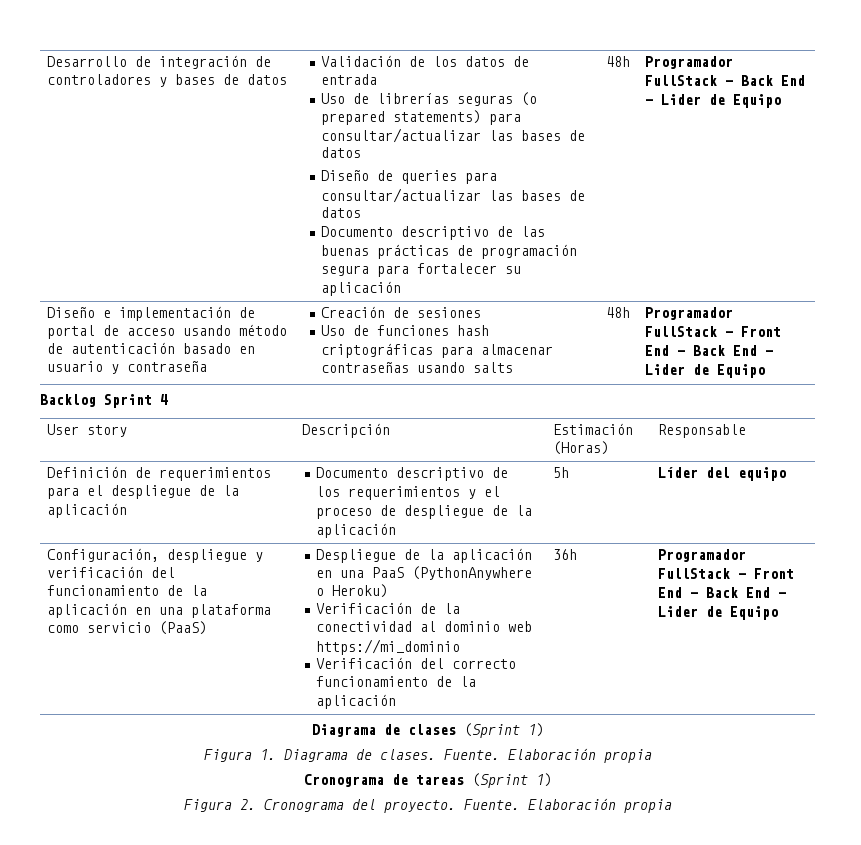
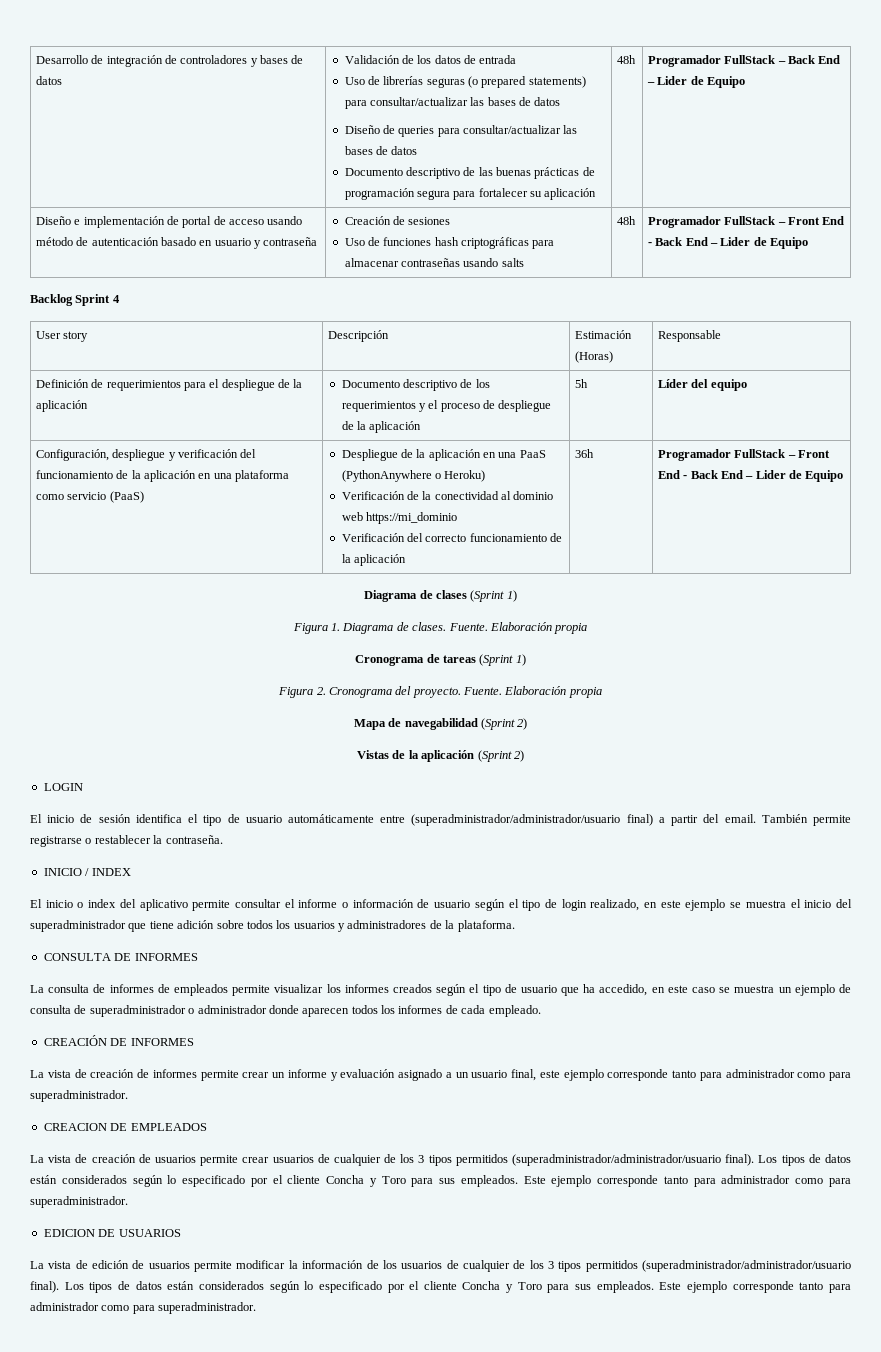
(672, 806) none -> [353,718,528,730] [357,750,524,762] [43,783,83,791] [30,814,851,826] [30,835,223,847] [43,868,131,876] [30,899,852,911] [30,920,515,932] [43,953,198,961] [30,984,852,996] [30,1005,541,1017] [43,1035,194,1046] [30,1069,851,1081] [30,1090,128,1102] [43,1123,207,1131] [30,1154,851,1166] [30,1175,852,1187] [30,1196,128,1208] [43,1229,181,1237] [30,1260,852,1272] [30,1281,852,1293] [30,1302,257,1314] // Mapa de navegabilidad (Sprint 2) // Vistas de la aplicación (Sprint 2) // LOGIN // El inicio de sesión identifica el tipo de usuario automáticamente entre (superadministrador/administrador/usuario final) a partir del email. También permite registrarse o restablecer la contraseña. // INICIO / INDEX // El inicio o index del aplicativo permite consultar el informe o información de usuario según el tipo de login realizado, en este ejemplo se muestra el inicio del superadministrador que tiene adición sobre todos los usuarios y administradores de la plataforma. // CONSULTA DE INFORMES // La consulta de informes de empleados permite visualizar los informes creados según el tipo de usuario que ha accedido, en este caso se muestra un ejemplo de consulta de superadministrador o administrador donde aparecen todos los informes de cada empleado. // CREACIÓN DE INFORMES // La vista de creación de informes permite crear un informe y evaluación asignado a un usuario final, este ejemplo corresponde tanto para administrador como para superadministrador. // CREACION DE EMPLEADOS // La vista de creación de usuarios permite crear usuarios de cualquier de los 3 tipos permitidos (superadministrador/administrador/usuario final). Los tipos de datos están considerados según lo especificado por el cliente Concha y Toro para sus empleados. Este ejemplo corresponde tanto para administrador como para superadministrador. // EDICION DE USUARIOS // La vista de edición de usuarios permite modificar la información de los usuarios de cualquier de los 3 tipos permitidos (superadministrador/administrador/usuario final). Los tipos de datos están considerados según lo especificado por el cliente Concha y Toro para sus empleados. Este ejemplo corresponde tanto para administrador como para superadministrador.

